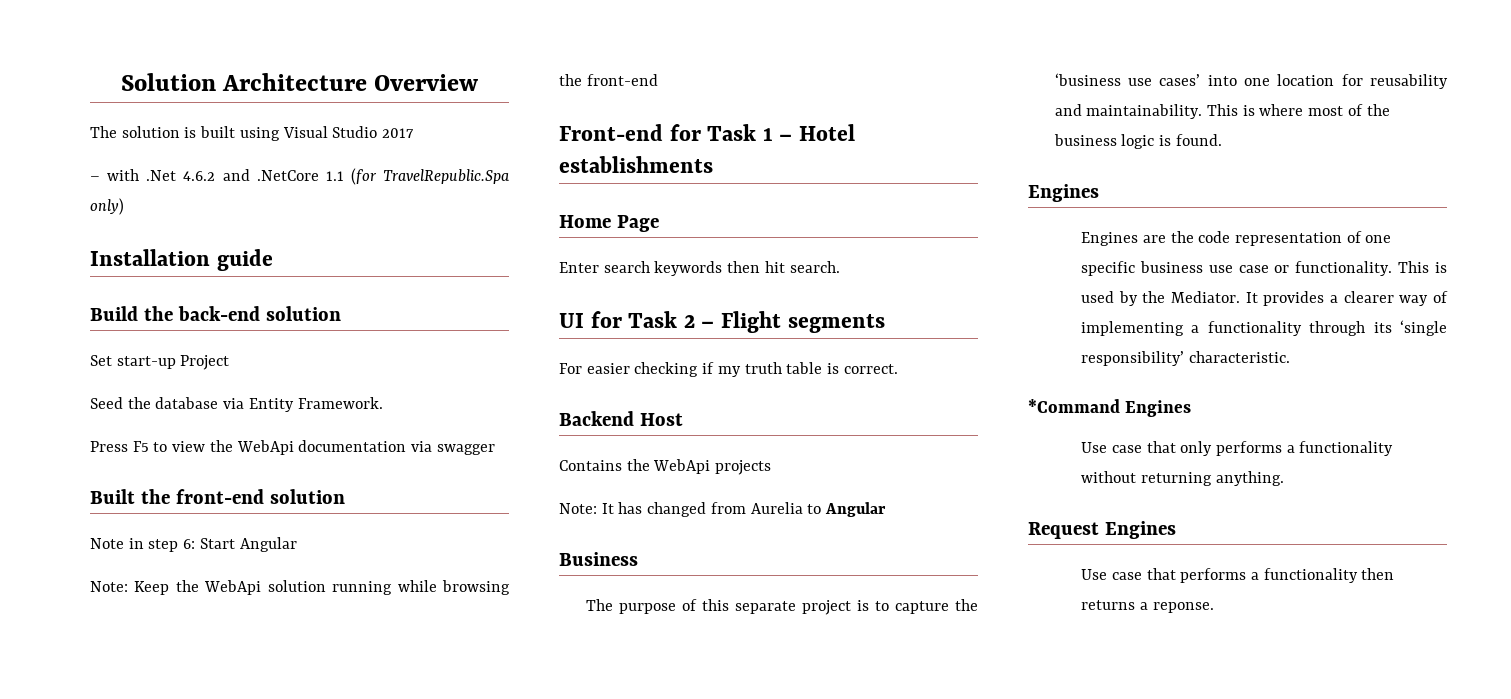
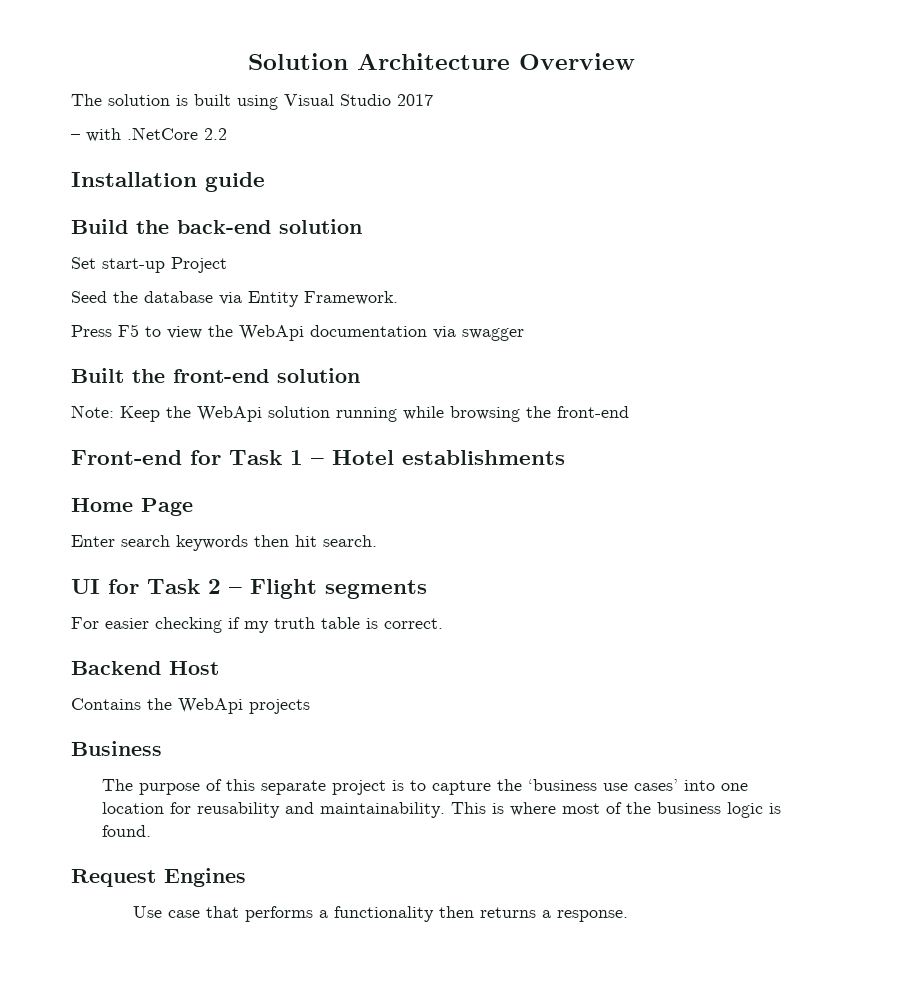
[146,168,510,185] [90,198,124,215] .Net 4.6.2 and .NetCore 1.1 (for TravelRepublic.Spa only) -> [127,127,227,140] .NetCore 2.2
[90,537,297,552] // Note in step 6: Start Angular -> (360, 375) none
[559,502,887,517] // Note: It has changed from Aurelia to Angular -> (310, 706) none
[1028,184,1099,202] [1081,231,1392,246] [1081,261,1447,276] [1081,291,1448,306] [1081,320,1447,336] [1081,351,1290,366] [1028,399,1192,417] [1081,441,1394,456] [1081,471,1284,486] // Engines // Engines are the code representation of one specific business use case or functionality. This is used by the Mediator. It provides a clearer way of implementing a functionality through its ‘single responsibility’ characteristic. // *Command Engines // Use case that only performs a functionality without returning anything. -> (151, 831) none
[1152,602,1214,613] reponse. -> [556,910,628,922] response.

